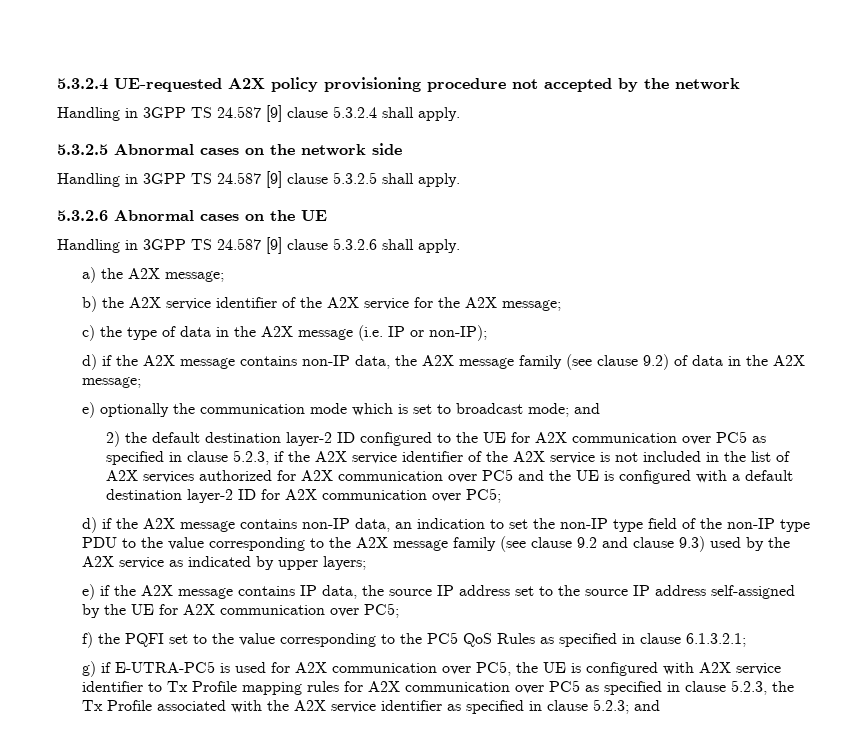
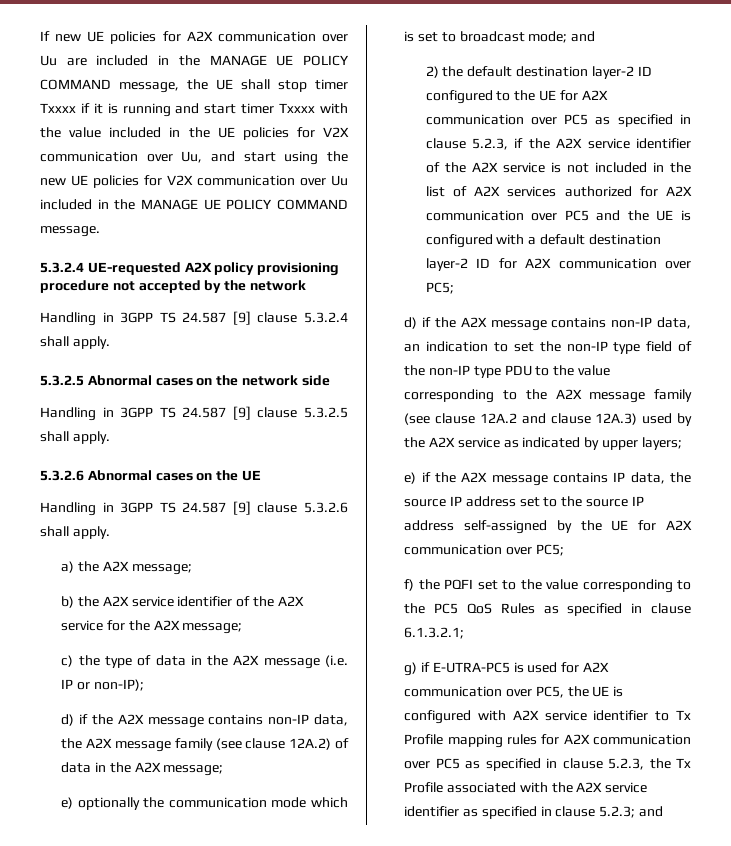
(57, 84) none -> [40,31,348,44] [40,55,349,66] [40,79,348,93] [40,103,348,117] [40,127,349,140] [40,151,348,165] [40,175,348,188] [40,199,348,210] [40,226,100,237] If new UE policies for A2X communication over Uu are included in the MANAGE UE POLICY COMMAND message, the UE shall stop timer Txxxx if it is running and start timer Txxxx with the value included in the UE policies for V2X communication over Uu, and start using the new UE policies for V2X communication over Uu included in the MANAGE UE POLICY COMMAND message. //
[642,354,669,370] 9.2) -> [289,738,332,750] 12A.2)
[576,537,597,548] 9.2 -> [479,413,517,423] 12A.2
[678,536,705,552] 9.3) -> [595,413,638,425] 12A.3)

